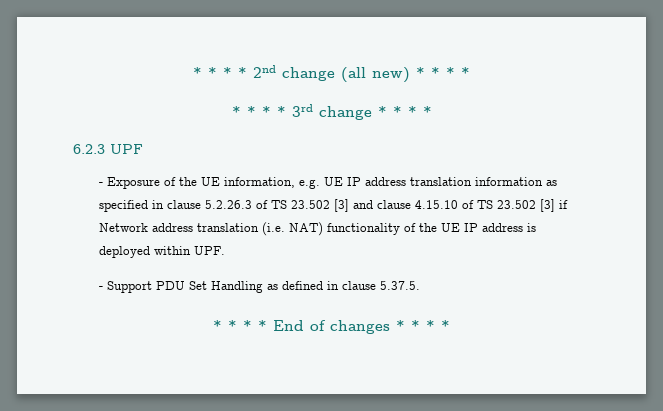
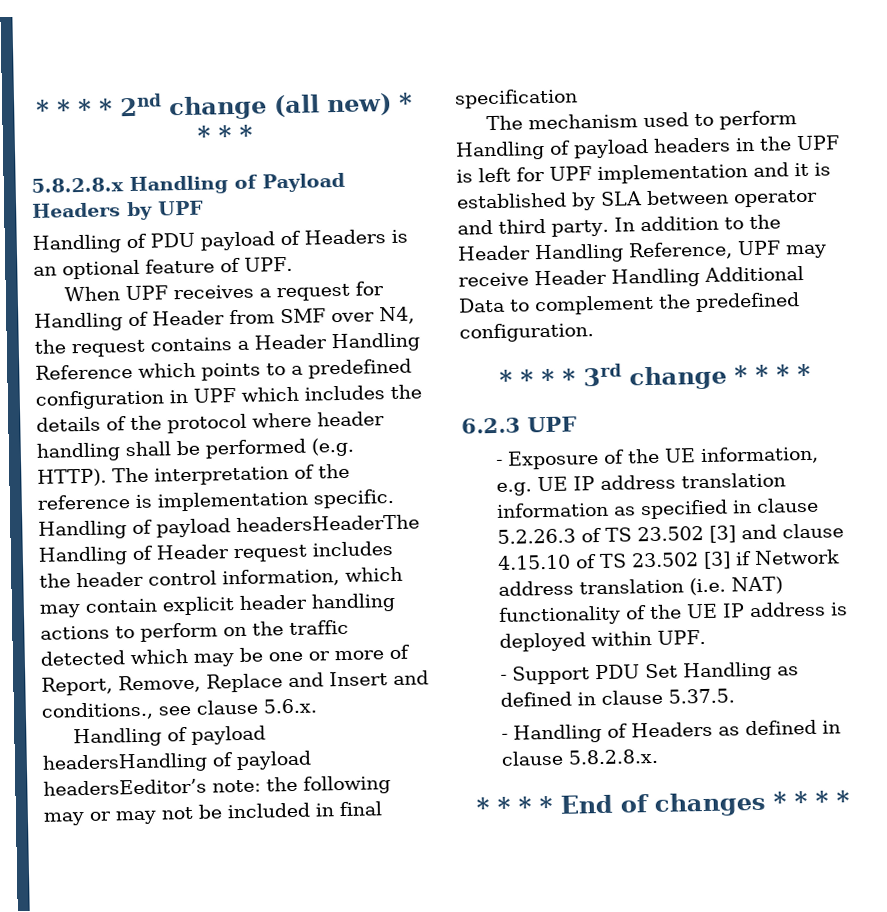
(470, 72) none -> [31,172,345,196] [32,200,204,221] [32,229,408,254] [33,256,293,280] [63,281,384,302] [34,306,415,332] [34,332,420,358] [35,358,412,381] [35,384,422,410] [36,411,385,434] [36,437,354,462] [37,463,350,487] [37,488,394,512] [38,514,420,540] [38,541,393,566] [39,566,403,588] [39,592,395,618] [40,619,349,642] [40,644,410,667] [41,670,429,696] [41,698,317,721] [72,725,266,748] [42,750,312,774] [43,775,391,796] [43,801,382,826] [454,88,578,109] [485,110,797,131] [455,135,840,161] [456,162,831,184] [456,189,818,211] [457,214,781,237] [457,240,827,264] [458,265,804,288] [458,292,800,316] [459,322,594,343] // 5.8.2.8.x Handling of Payload Headers by UPF // Handling of PDU payload of Headers is an optional feature of UPF. // When UPF receives a request for Handling of Header from SMF over N4, the request contains a Header Handling Reference which points to a predefined configuration in UPF which includes the details of the protocol where header handling shall be performed (e.g. HTTP). The interpretation of the reference is implementation specific. Handling of payload headersHeaderThe Handling of Header request includes the header control information, which may contain explicit header handling actions to perform on the traffic detected which may be one or more of Report, Remove, Replace and Insert and conditions., see clause 5.6.x. // Handling of payload headersHandling of payload headersEeditor’s note: the following may or may not be included in final specification // The mechanism used to perform Handling of payload headers in the UPF is left for UPF implementation and it is established by SLA between operator and third party. In addition to the Header Handling Reference, UPF may receive Header Handling Additional Data to complement the predefined configuration.
(420, 285) none -> [500,719,841,744] [500,748,658,766] // - Handling of Headers as defined in clause 5.8.2.8.x.

